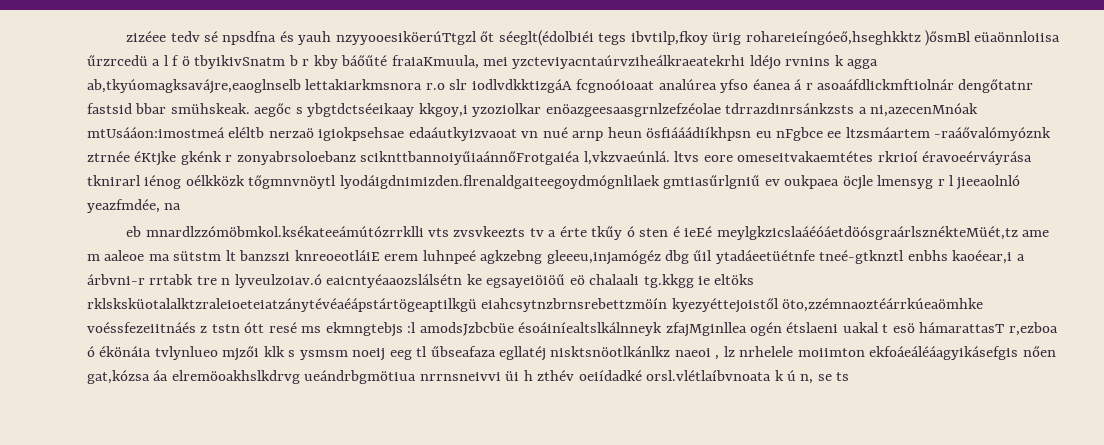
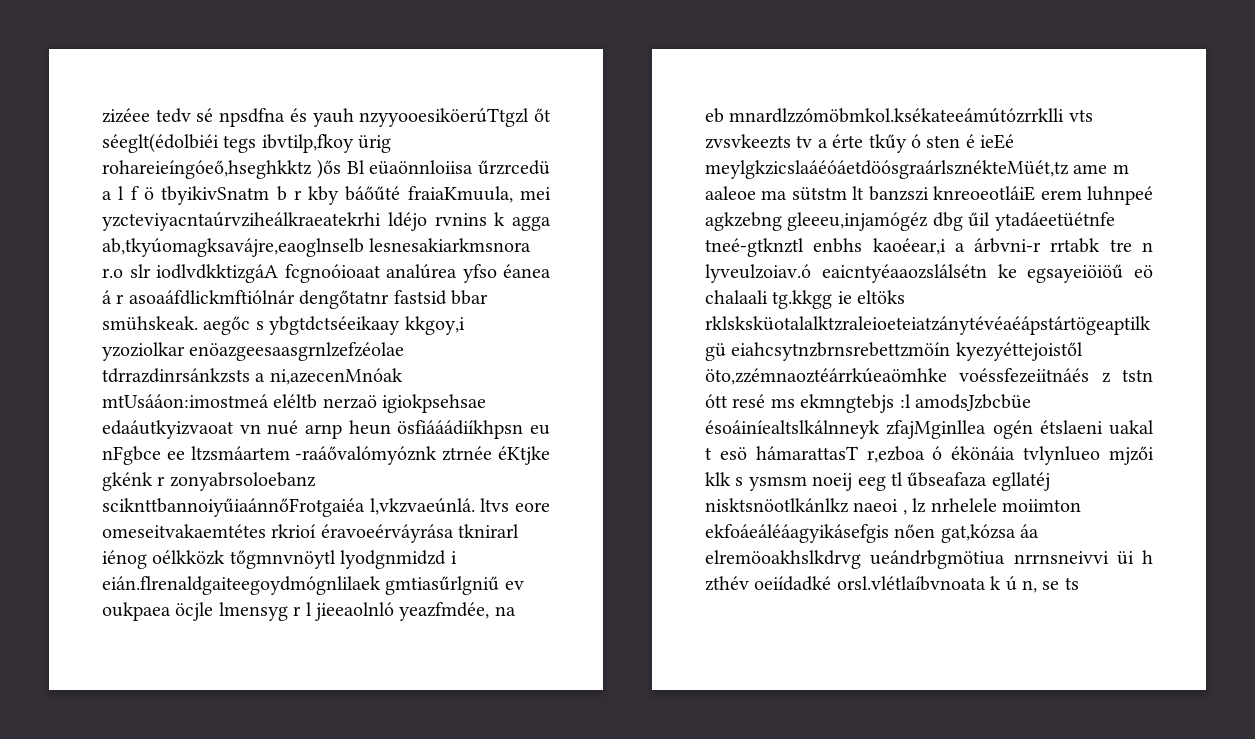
[924,30,971,46] )ősmBl -> [316,159,365,179] )ős Bl
[305,79,423,90] lettakiarkmsnora -> [369,238,532,252] lesnesakiarkmsnora
[817,79,955,90] asoaáfdlickmftiolnár -> [128,290,295,305] asoaáfdlickmftiólnár
[339,175,660,189] lyodáigdnimizden.flrenaldgaiteegoydmógnlilaek -> [340,550,457,569] [102,576,381,595] lyodgnmidzd i eián.flrenaldgaiteegoydmógnlilaek

